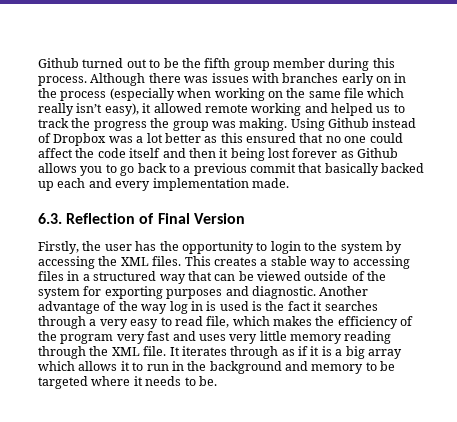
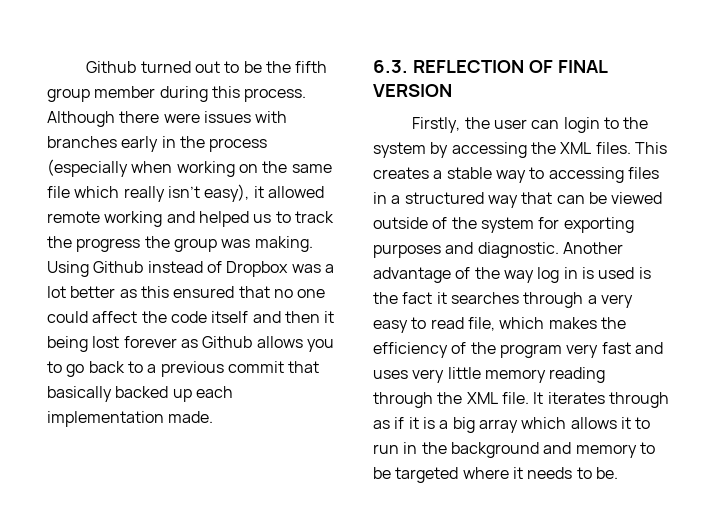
[184,76,209,83] was -> [163,113,200,123] were
[376,76,391,83] on -> (159, 144) none
[88,178,151,191] and every -> (233, 392) none
[66,213,245,224] Reflection of Final Version -> [412,60,608,73] [373,84,452,97] REFLECTION OF FINAL VERSION
[135,241,268,254] has the opportunity to -> [531,120,560,129] can

